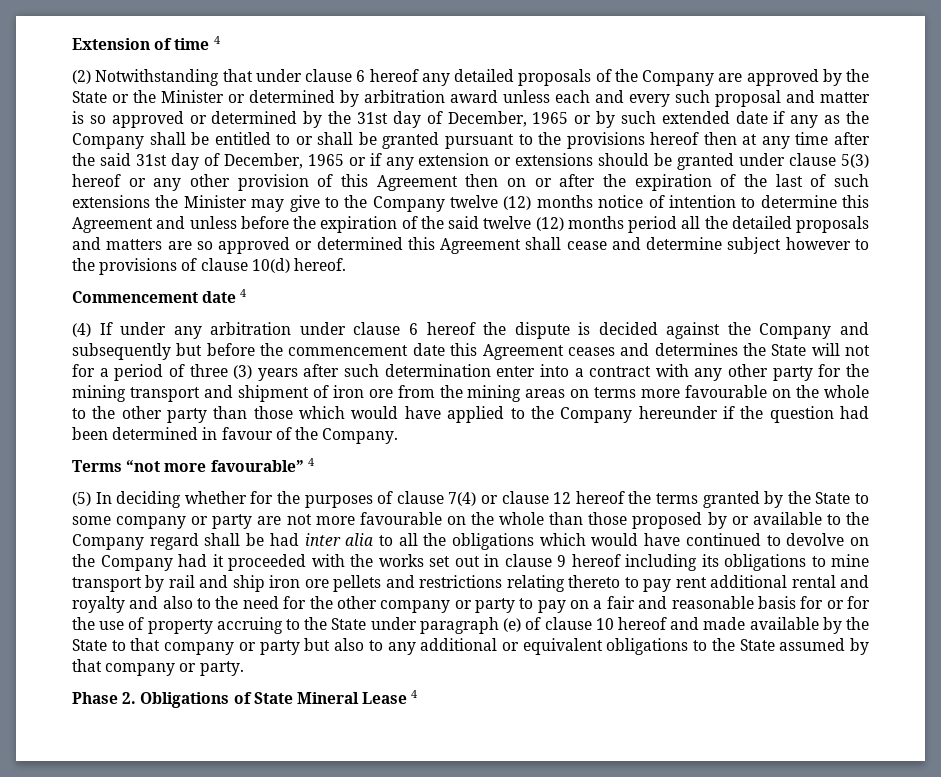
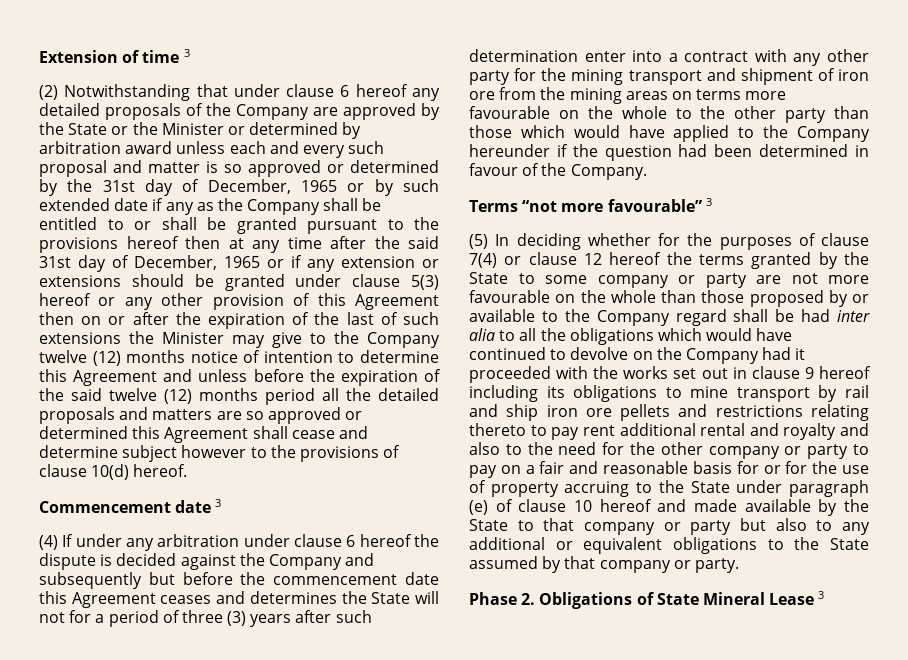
[213,36,220,44] 4 -> [183,49,190,57] 3
[240,289,247,297] 4 -> [215,499,222,507] 3
[307,458,314,466] 4 -> [705,198,712,206] 3
[411,690,418,698] 4 -> [818,591,825,599] 3

